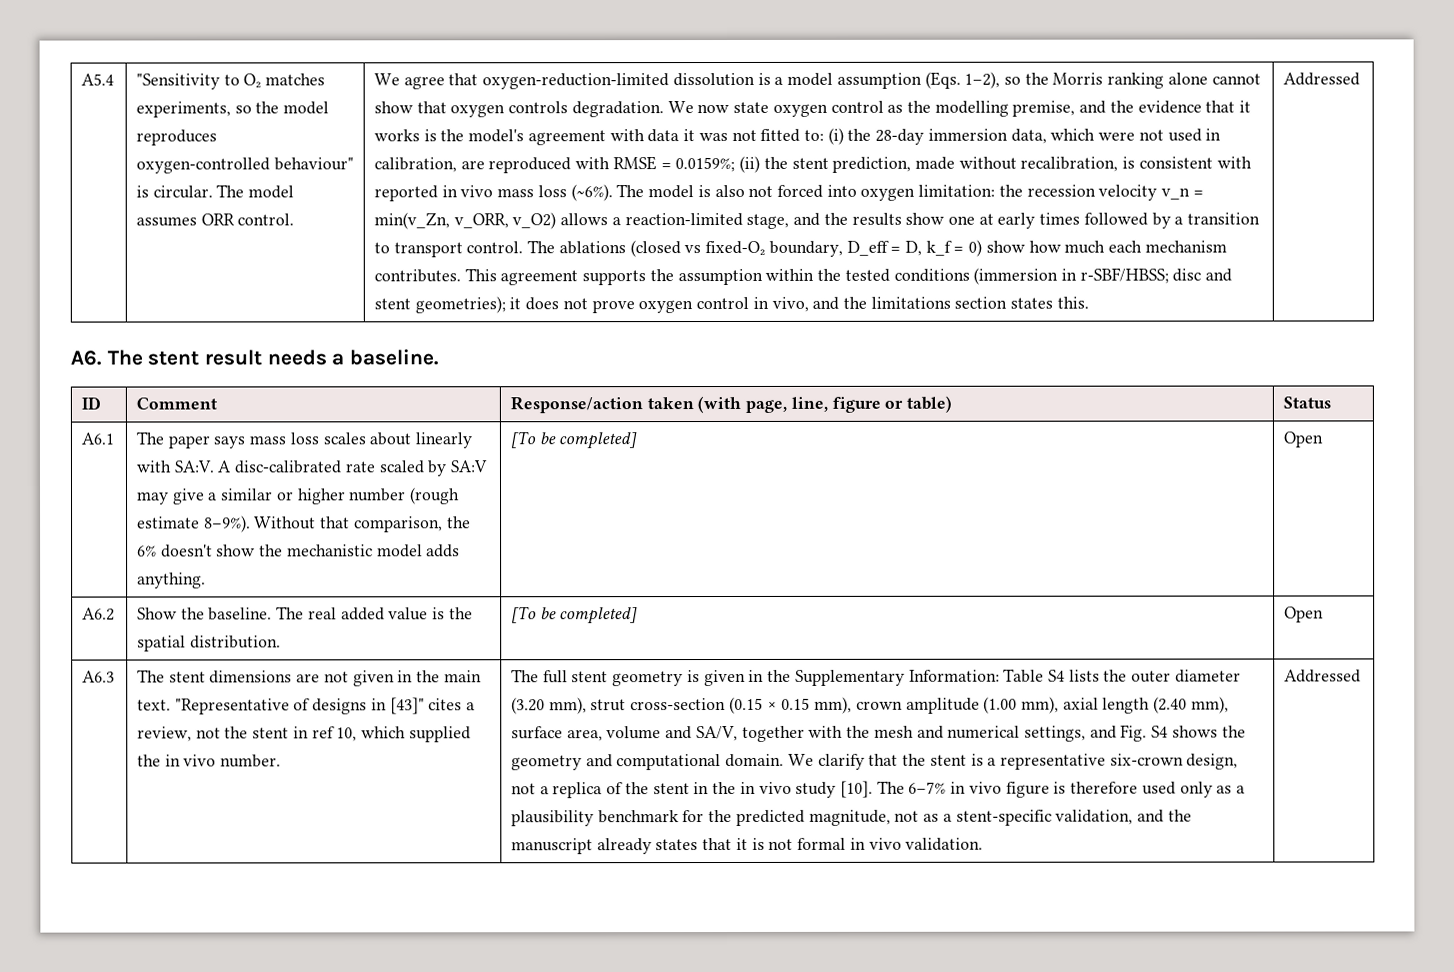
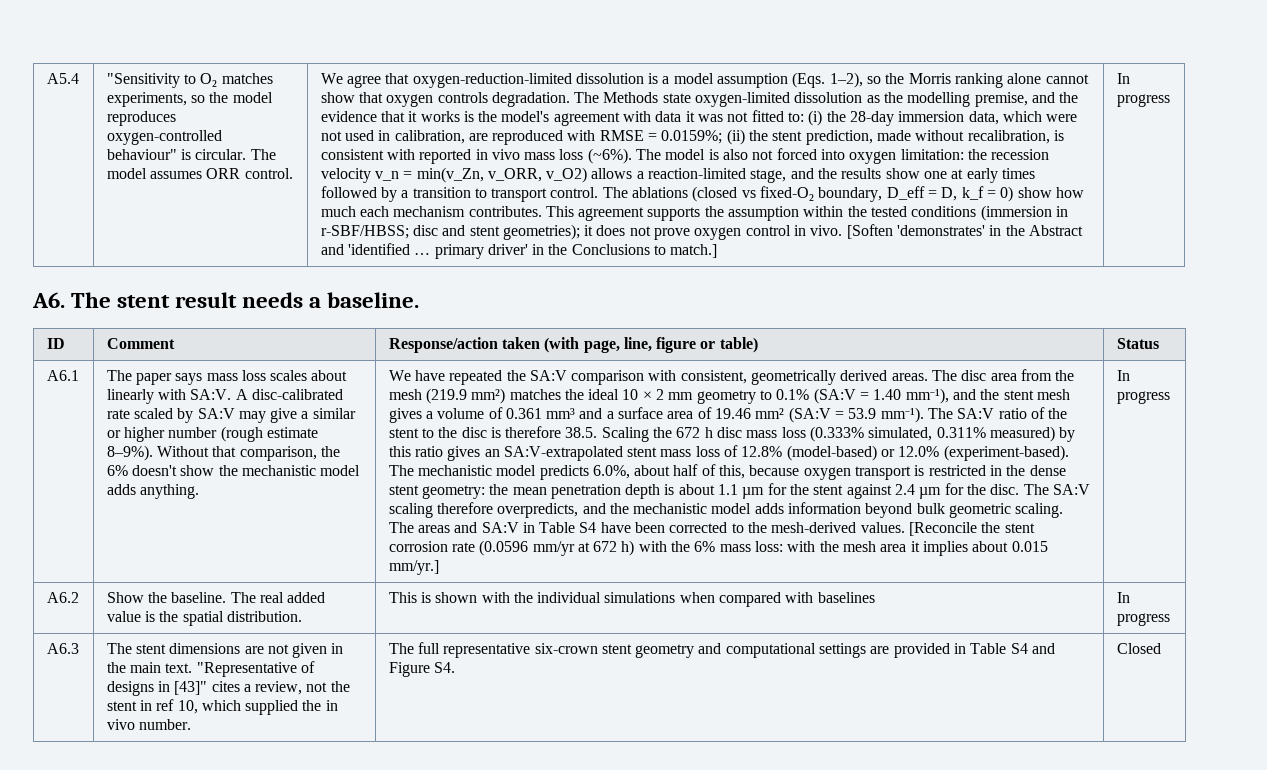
[667,100,884,117] We now state oxygen control -> [574,92,863,107] The Methods state oxygen-limited dissolution
[771,296,1089,312] [1283,72,1361,86] vivo, and the limitations section states this. | Addressed -> [810,224,1083,239] [320,243,718,259] [1116,73,1130,84] [1116,94,1170,107] vivo. [Soften 'demonstrates' in the Abstract and 'identified … primary driver' in the Conclusions to match.] | In progress
[510,431,638,450] [1283,431,1324,448] [To be completed] | Open -> [388,369,1075,385] [388,388,1070,404] [388,407,1068,423] [388,426,1076,442] [388,445,1069,461] [388,464,1066,480] [388,483,1090,499] [388,502,1064,518] [388,522,1035,536] [388,540,1048,556] [388,560,439,575] [1116,370,1130,381] [1116,391,1170,404] We have repeated the SA:V comparison with consistent, geometrically derived areas. The disc area from the mesh (219.9 mm²) matches the ideal 10 × 2 mm geometry to 0.1% (SA:V = 1.40 mm⁻¹), and the stent mesh gives a volume of 0.361 mm³ and a surface area of 19.46 mm² (SA:V = 53.9 mm⁻¹). The SA:V ratio of the stent to the disc is therefore 38.5. Scaling the 672 h disc mass loss (0.333% simulated, 0.311% measured) by this ratio gives an SA:V-extrapolated stent mass loss of 12.8% (model-based) or 12.0% (experiment-based). The mechanistic model predicts 6.0%, about half of this, because oxygen transport is restricted in the dense stent geometry: the mean penetration depth is about 1.1 µm for the stent against 2.4 µm for the disc. The SA:V scaling therefore overpredicts, and the mechanistic model adds information beyond bulk geometric scaling. The areas and SA:V in Table S4 have been corrected to the mesh-derived values. [Reconcile the stent corrosion rate (0.0596 mm/yr at 672 h) with the 6% mass loss: with the mesh area it implies about 0.015 mm/yr.] | In progress
[511,606,639,625] [1284,606,1325,623] [To be completed] | Open -> [388,592,875,607] [1116,592,1130,603] [1116,613,1170,626] This is shown with the individual simulations when compared with baselines | In progress
[571,668,1241,687] [511,696,1229,715] [511,724,1246,742] [511,753,1239,771] [511,780,1245,799] [511,809,1192,827] [511,837,984,855] [1284,669,1362,683] stent geometry is given in the Supplementary Information: Table S4 lists the outer diameter (3.20 mm), strut cross-section (0.15 × 0.15 mm), crown amplitude (1.00 mm), axial length (2.40 mm), surface area, volume and SA/V, together with the mesh and numerical settings, and Fig. S4 shows the geometry and computational domain. We clarify that the stent is a representative six-crown design, not a replica of the stent in the in vivo study [10]. The 6–7% in vivo figure is therefore used only as a plausibility benchmark for the predicted magnitude, not as a stent-specific validation, and the manuscript already states that it is not formal in vivo validation. | Addressed -> [443,643,1056,658] [388,662,455,677] [1116,643,1161,654] representative six-crown stent geometry and computational settings are provided in Table S4 and Figure S4. | Closed

